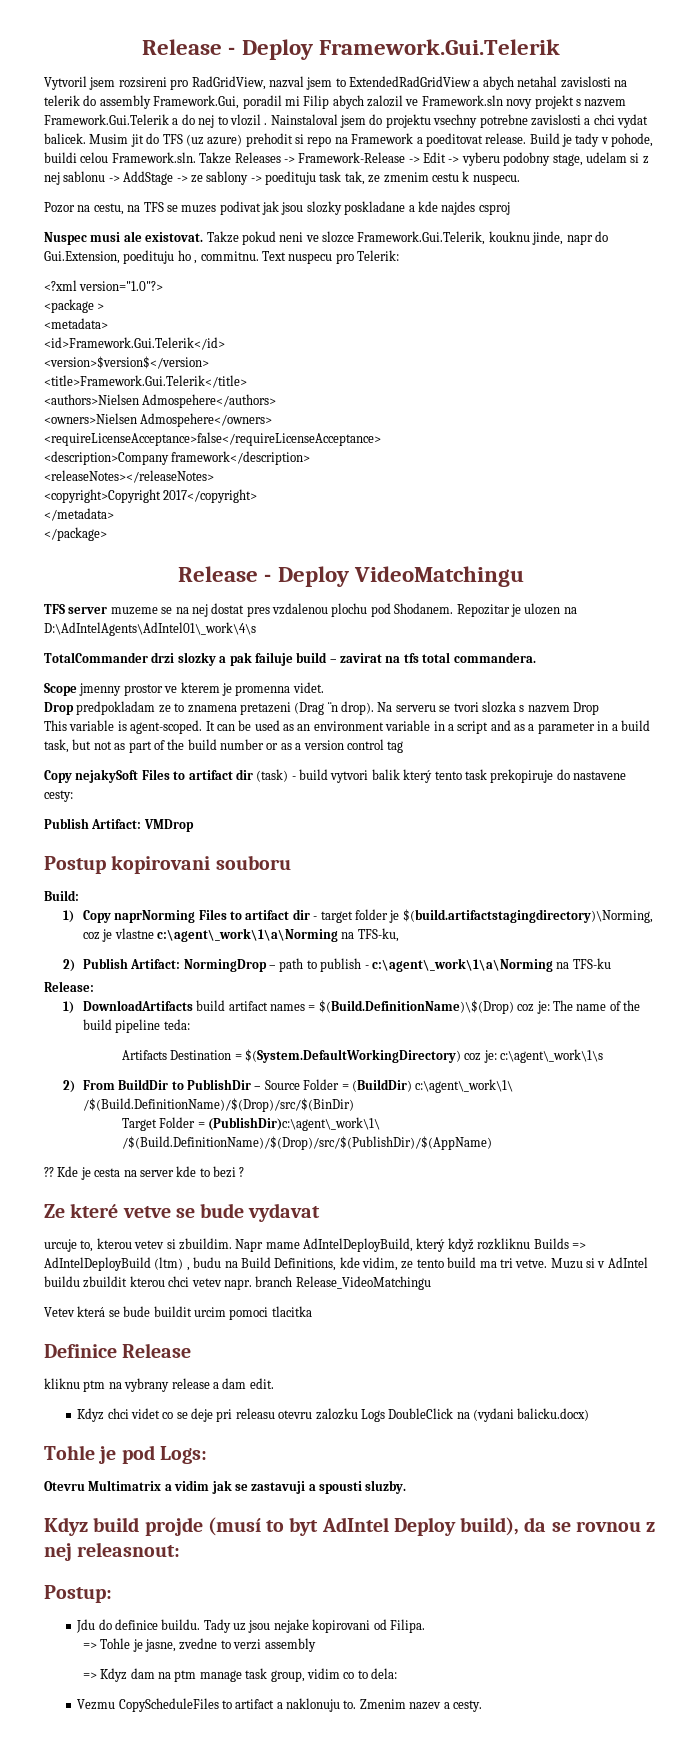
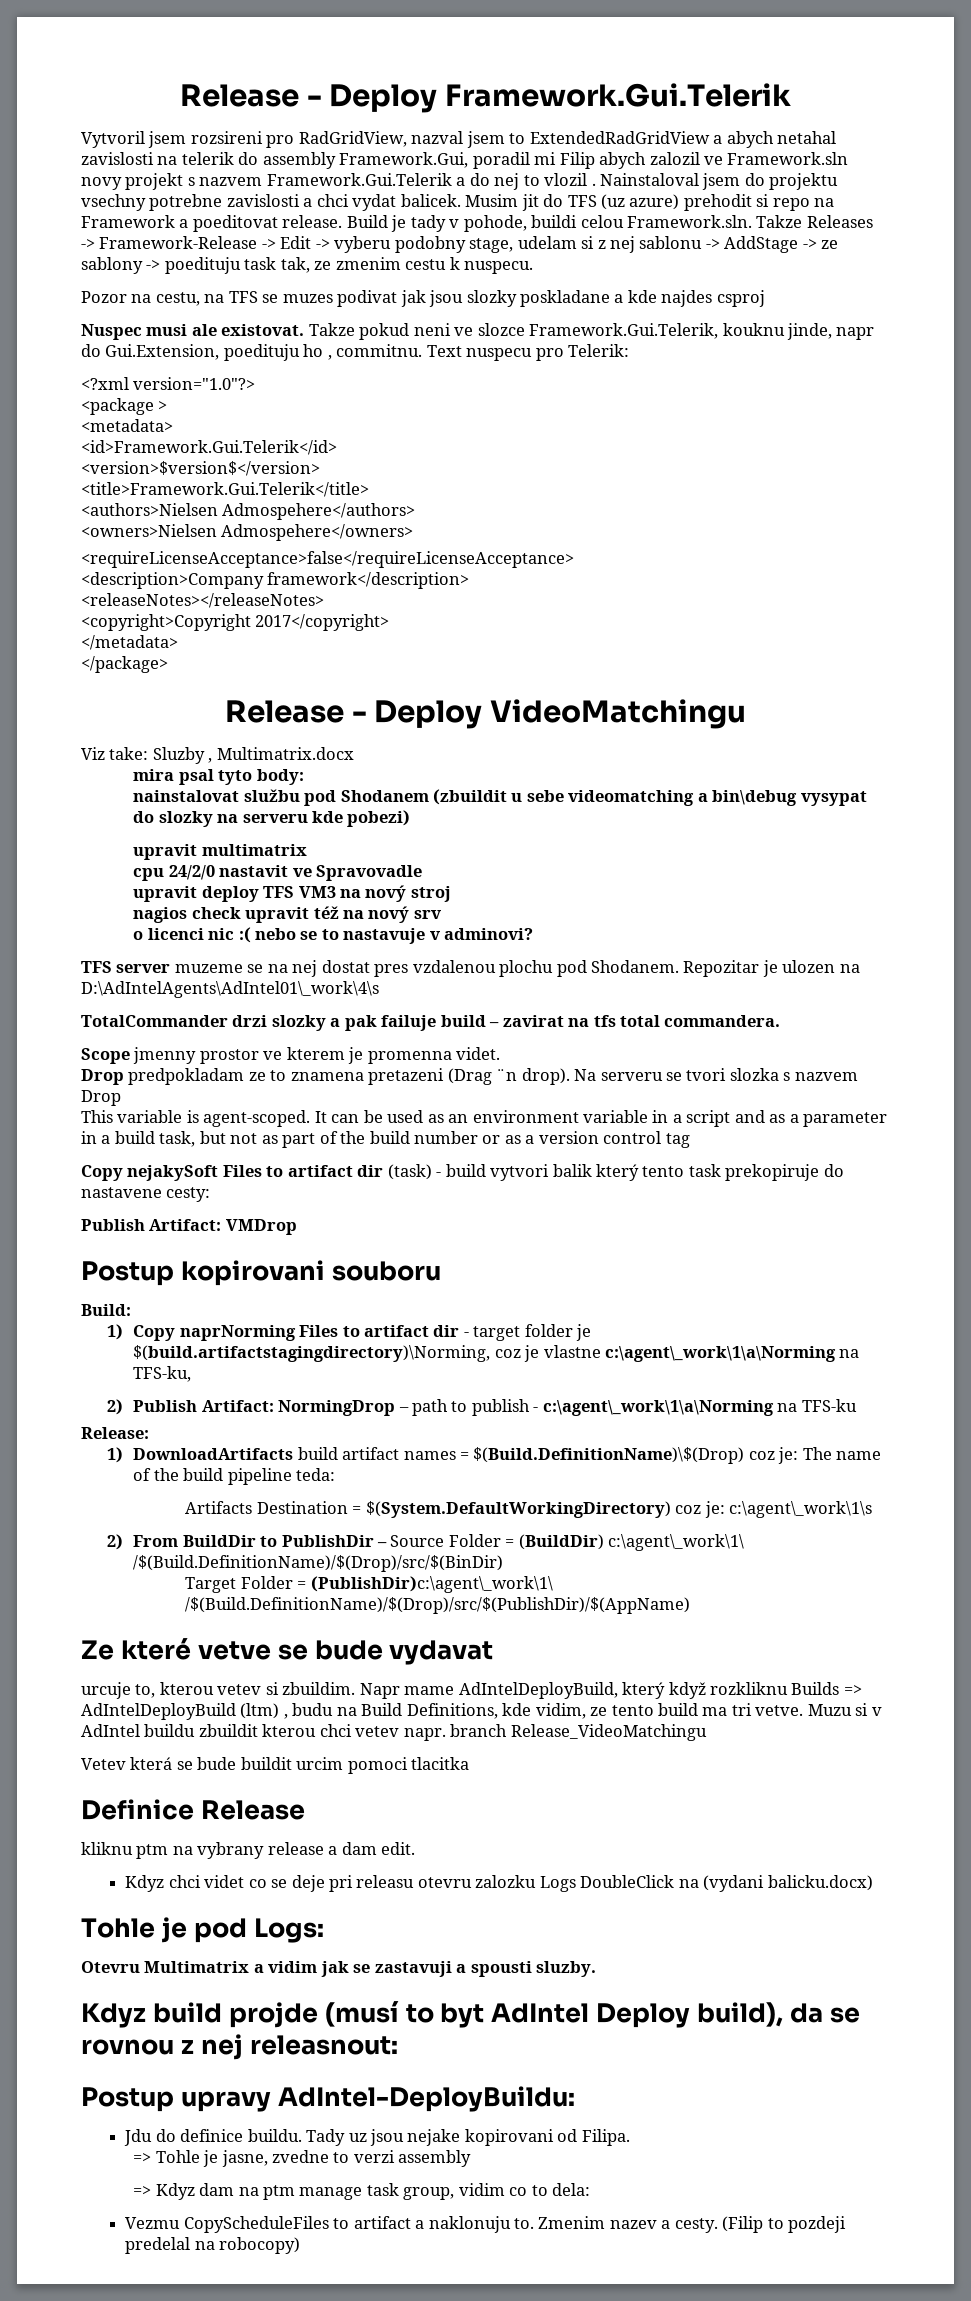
(524, 576) none -> [81,747,354,764] [133,769,304,785] [133,789,867,806] [133,810,411,827] [133,844,307,860] [133,865,422,881] [133,885,451,902] [133,906,441,923] [133,927,534,944] // Viz take: Sluzby , Multimatrix.docx // mira psal tyto body: // nainstalovat službu pod Shodanem (zbuildit u sebe videomatching a bin\debug vysypat do slozky na serveru kde pobezi) // upravit multimatrix // cpu 24/2/0 nastavit ve Spravovadle // upravit deploy TFS VM3 na nový stroj // nagios check upravit též na nový srv // o licenci nic :( nebo se to nastavuje v adminovi?
[44,1166,245,1180] // ?? Kde je cesta na server kde to bezi ? -> (691, 1605) none
[44,1585,112,1603] Postup: -> [81,2086,575,2112] Postup upravy AdIntel-DeployBuildu:
(482, 1706) none -> [722,2216,847,2233] [125,2237,301,2254] (Filip to pozdeji predelal na robocopy)

